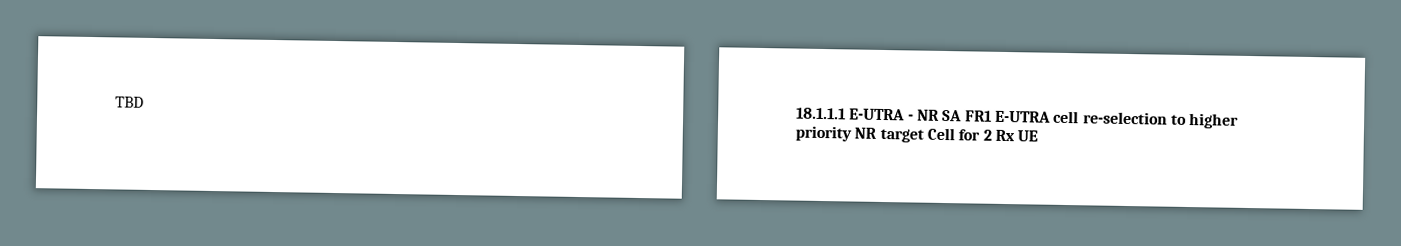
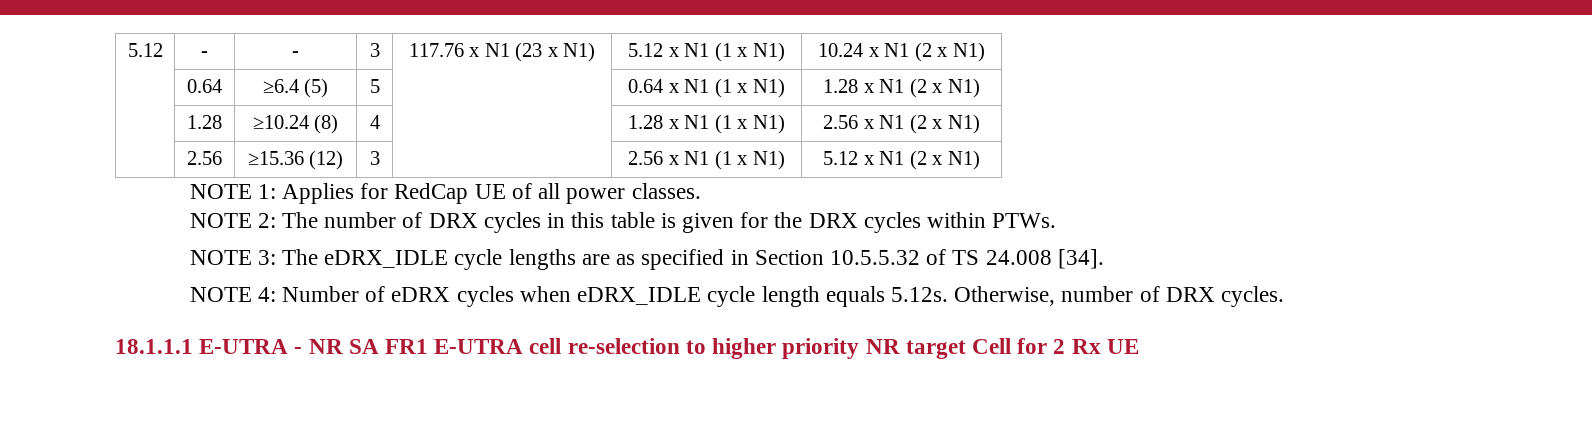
[115,96,144,108] TBD -> [127,43,163,57] [201,51,208,57] [292,51,299,57] [369,43,380,57] [408,42,596,62] [628,42,785,62] [818,42,985,62] [187,79,222,93] [262,78,329,98] [369,79,380,93] [628,78,785,98] [823,78,980,98] [187,115,222,129] [252,114,339,134] [369,115,380,129] [628,114,785,134] [823,114,980,134] [187,151,222,165] [247,150,344,170] [369,151,380,165] [628,150,785,170] [823,150,980,170] [189,183,701,204] [189,212,1057,233] [189,249,1104,270] [189,286,1285,307] 5.12 | - | - | 3 | 117.76 x N1 (23 x N1) | 5.12 x N1 (1 x N1) | 10.24 x N1 (2 x N1) // | 0.64 | ≥6.4 (5) | 5 | | 0.64 x N1 (1 x N1) | 1.28 x N1 (2 x N1) // | 1.28 | ≥10.24 (8) | 4 | | 1.28 x N1 (1 x N1) | 2.56 x N1 (2 x N1) // | 2.56 | ≥15.36 (12) | 3 | | 2.56 x N1 (1 x N1) | 5.12 x N1 (2 x N1) // NOTE 1: Applies for RedCap UE of all power classes. // NOTE 2: The number of DRX cycles in this table is given for the DRX cycles within PTWs. // NOTE 3: The eDRX_IDLE cycle lengths are as specified in Section 10.5.5.32 of TS 24.008 [34]. // NOTE 4: Number of eDRX cycles when eDRX_IDLE cycle length equals 5.12s. Otherwise, number of DRX cycles.

